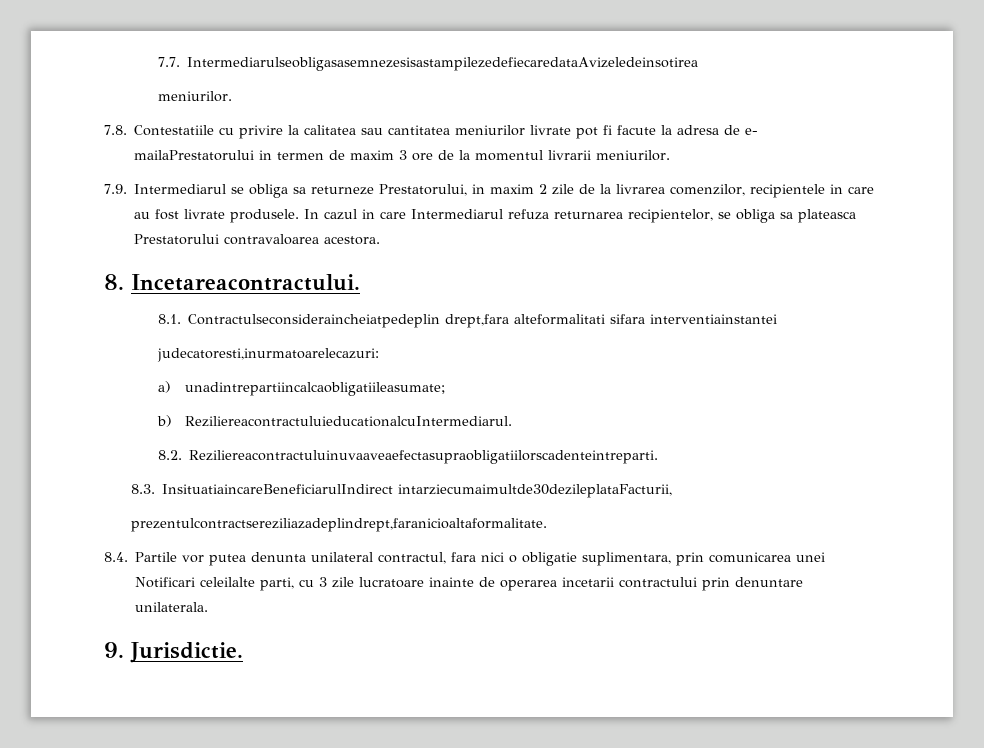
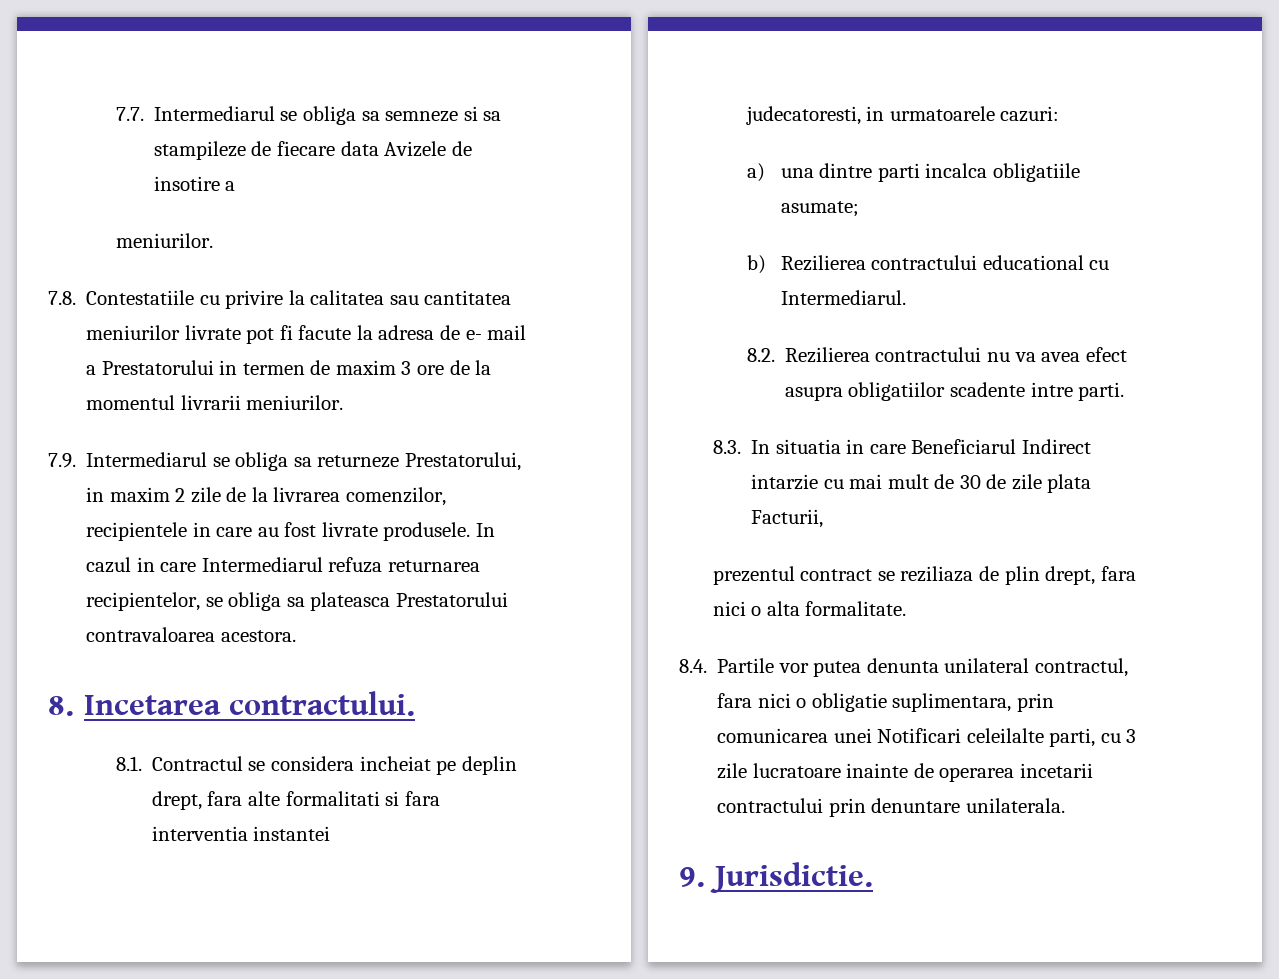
[187,57,699,71] IntermediarulseobligasasemnezesisastampilezedefiecaredataAvizeledeinsotirea -> [153,106,502,125] [153,141,472,160] [153,176,236,191] Intermediarul se obliga sa semneze si sa stampileze de fiecare data Avizele de insotire a
[134,150,255,161] mailaPrestatorului -> [487,325,527,340] [86,360,214,375] mail a Prestatorului
[131,274,361,291] Incetareacontractului. -> [84,691,415,716] Incetarea contractului.
[188,314,778,328] [156,348,379,362] [157,381,445,396] [156,415,512,427] [157,450,659,464] [130,484,673,498] [130,518,547,532] Contractulseconsideraincheiatpedeplin drept,fara alteformalitati sifara interventiainstantei // judecatoresti,inurmatoarelecazuri: // a) unadintrepartiincalcaobligatiileasumate; // b) ReziliereacontractuluieducationalcuIntermediarul. // 8.2. Reziliereacontractuluinuvaaveaefectasupraobligatiilorscadenteintreparti. // 8.3. InsituatiaincareBeneficiarulIndirect intarziecumaimultde30dezileplataFacturii, // prezentulcontractsereziliazadeplindrept,faranicioaltaformalitate. -> [151,756,517,775] [151,791,440,810] [151,826,331,841] [745,106,1060,125] [746,163,1080,182] [780,201,859,217] [746,255,1110,274] [780,290,906,305] [746,347,1127,363] [784,382,1125,401] [712,439,1091,454] [751,474,1092,493] [751,509,824,528] [712,566,1136,585] [712,601,907,616] Contractul se considera incheiat pe deplin drept, fara alte formalitati si fara interventia instantei // judecatoresti, in urmatoarele cazuri: // a) una dintre parti incalca obligatiile asumate; // b) Rezilierea contractului educational cu Intermediarul. // 8.2. Rezilierea contractului nu va avea efect asupra obligatiilor scadente intre parti. // 8.3. In situatia in care Beneficiarul Indirect intarzie cu mai mult de 30 de zile plata Facturii, // prezentul contract se reziliaza de plin drept, fara nici o alta formalitate.

